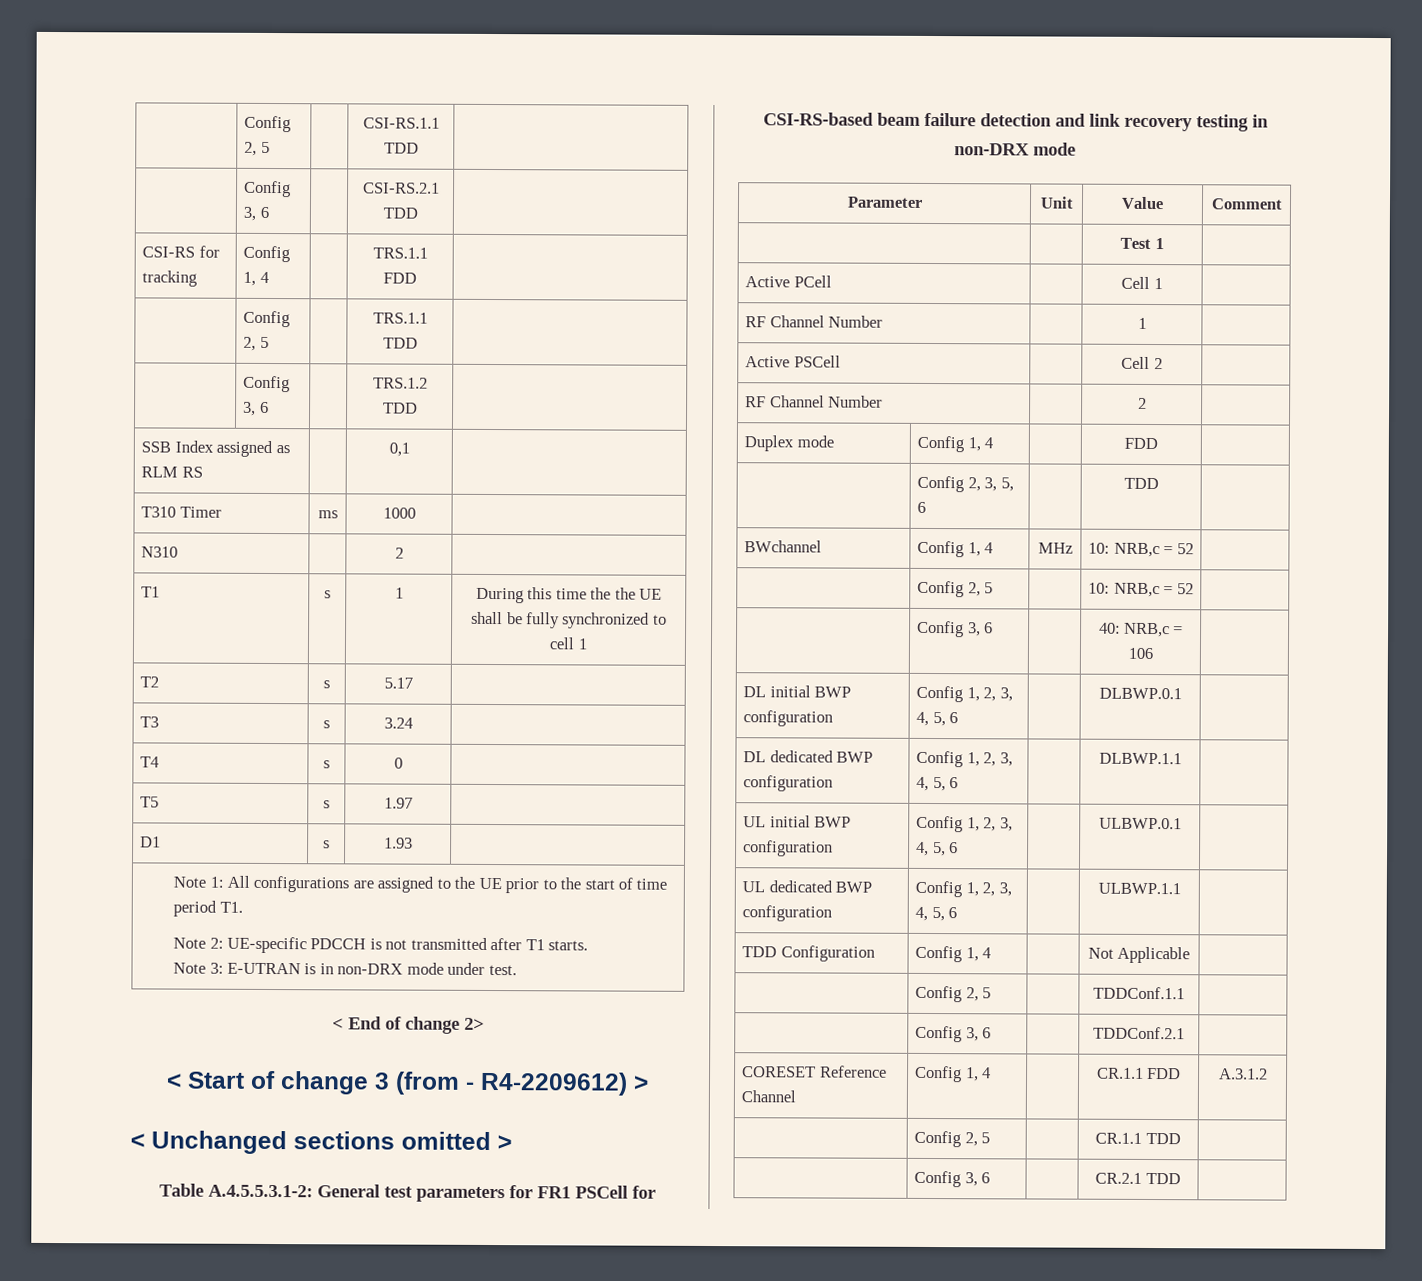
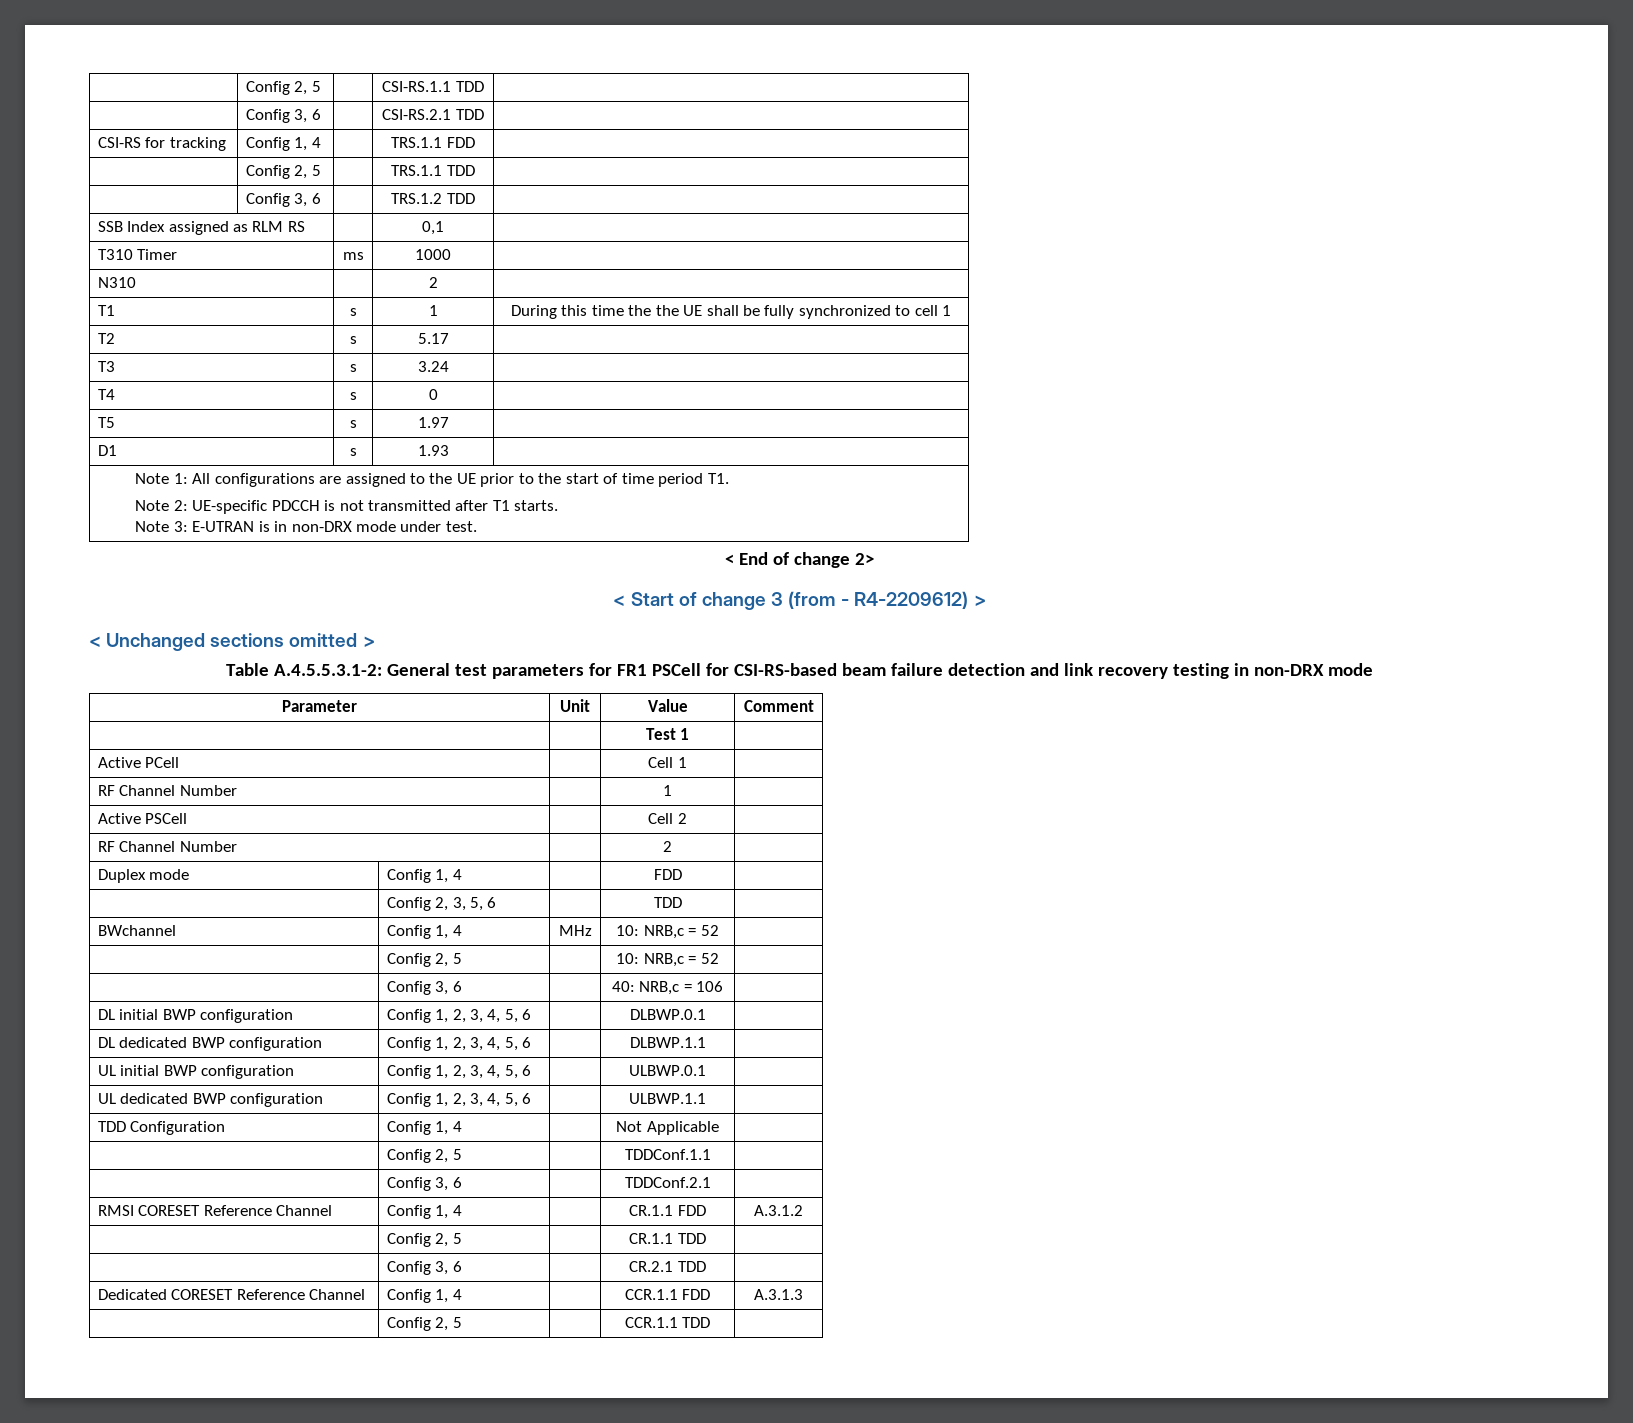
(1185, 1033) none -> [97,1205,134,1216] RMSI
(1181, 1178) none -> [97,1289,365,1300] [386,1289,462,1303] [624,1289,711,1300] [754,1289,803,1300] [386,1317,462,1331] [624,1317,711,1328] // Dedicated CORESET Reference Channel | Config 1, 4 | | CCR.1.1 FDD | A.3.1.3 // | Config 2, 5 | | CCR.1.1 TDD |

